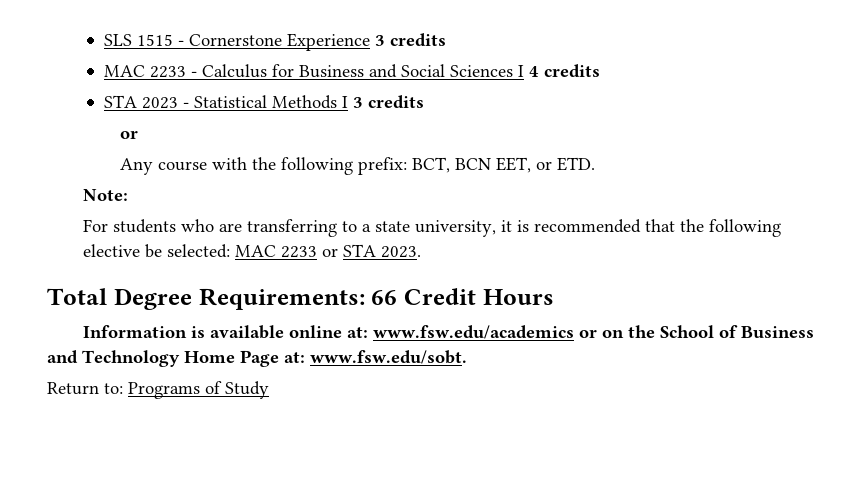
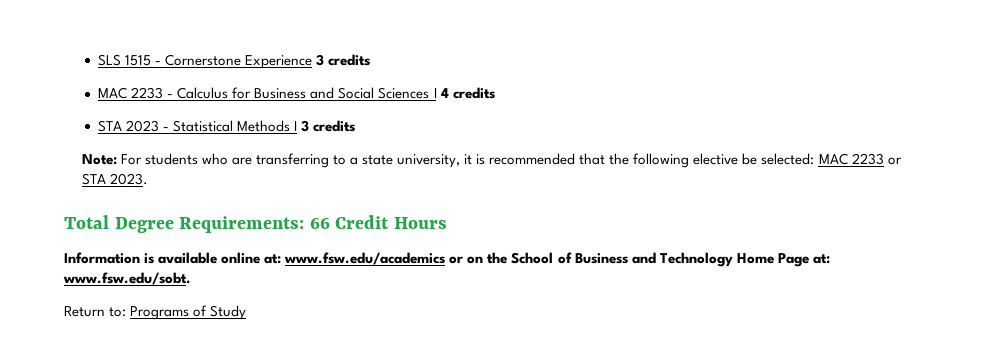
[119,131,138,139] [119,157,595,175] // or // Any course with the following prefix: BCT, BCN EET, or ETD. -> (356, 126) none
(129, 195) // -> (117, 159) none

